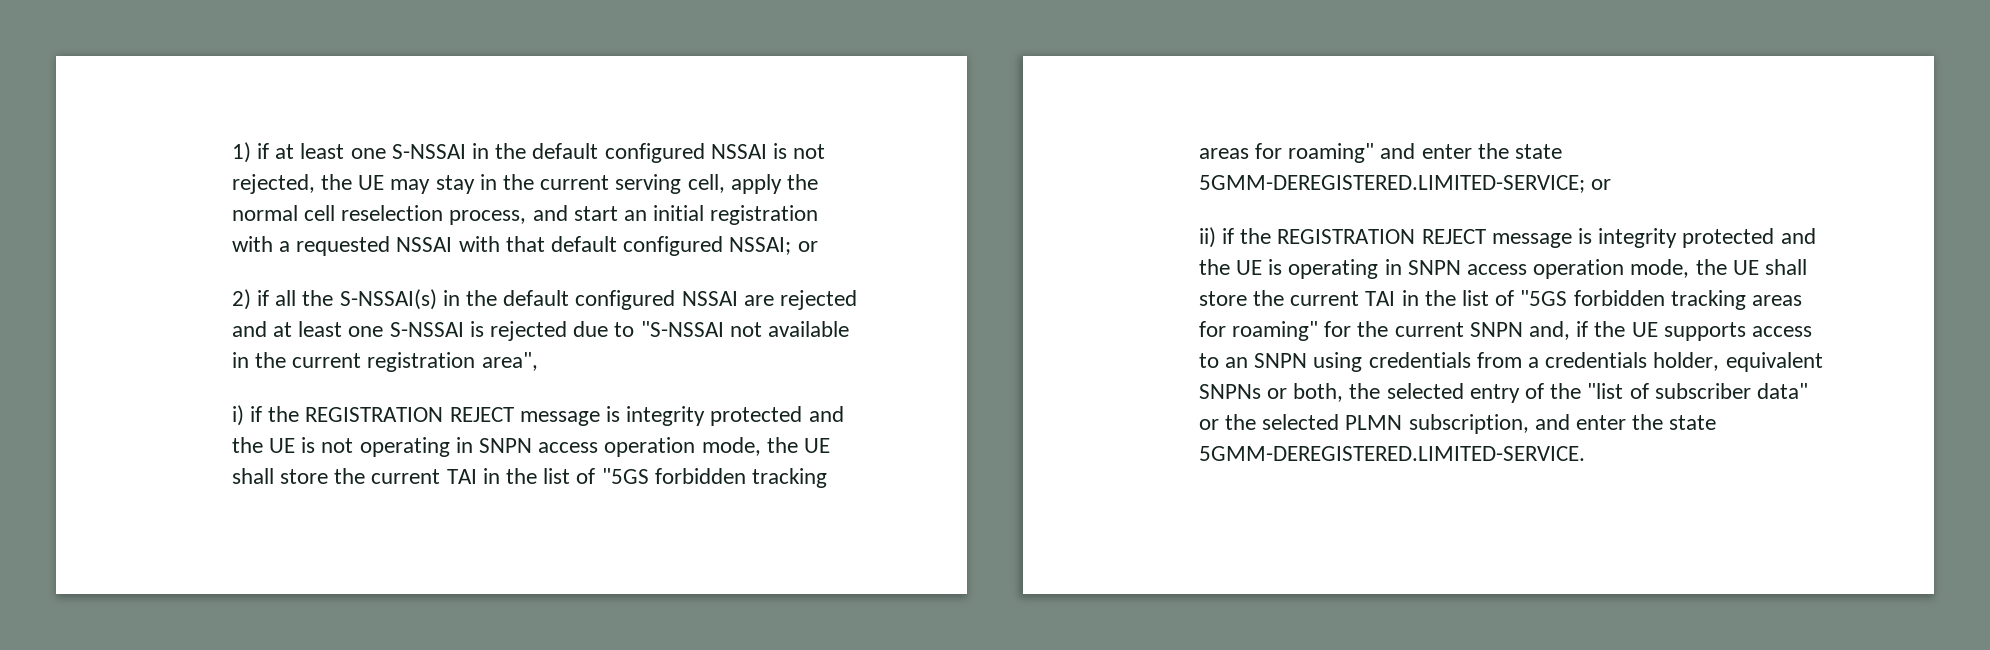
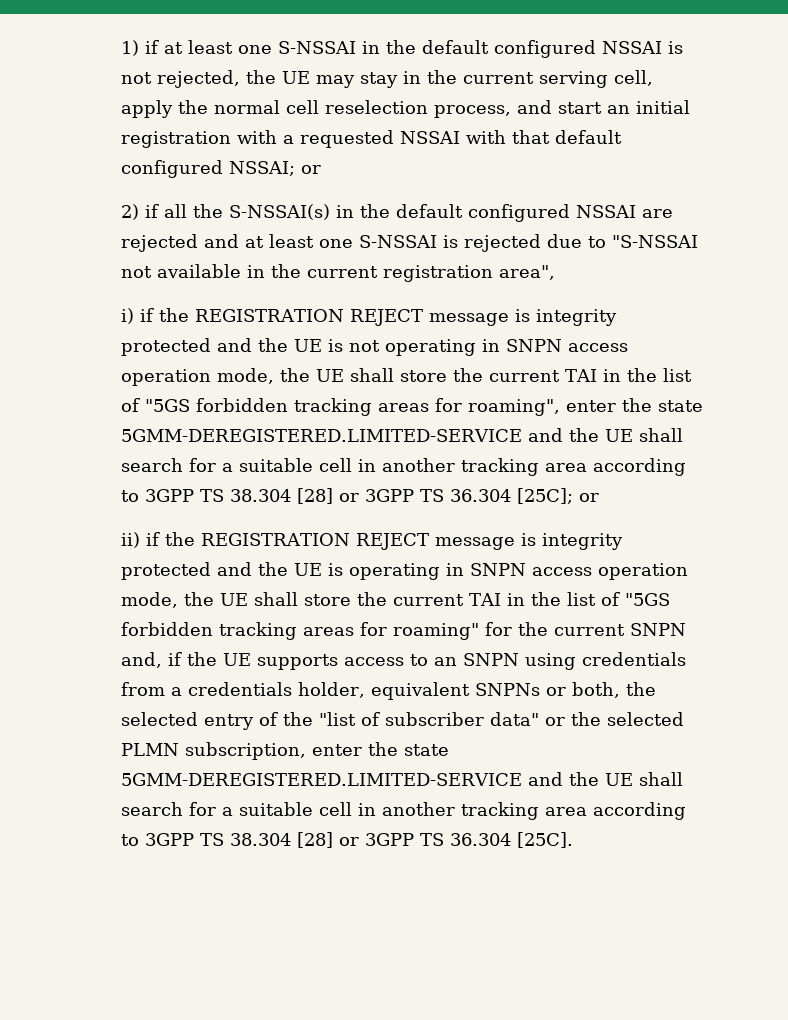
[1288,143,1563,163] [1198,175,1585,193] roaming" and enter the state 5GMM-DEREGISTERED.LIMITED-SERVICE; -> [467,398,703,416] [120,428,683,442] [120,458,686,476] [120,488,573,504] roaming", enter the state 5GMM-DEREGISTERED.LIMITED-SERVICE and the UE shall search for a suitable cell in another tracking area according to 3GPP TS 38.304 [28] or 3GPP TS 36.304 [25C];
[1534,414,1717,430] [1198,446,1585,461] and enter the state 5GMM-DEREGISTERED.LIMITED-SERVICE. -> [311,742,449,756] [120,772,683,786] [120,802,686,820] [120,832,573,848] enter the state 5GMM-DEREGISTERED.LIMITED-SERVICE and the UE shall search for a suitable cell in another tracking area according to 3GPP TS 38.304 [28] or 3GPP TS 36.304 [25C].

